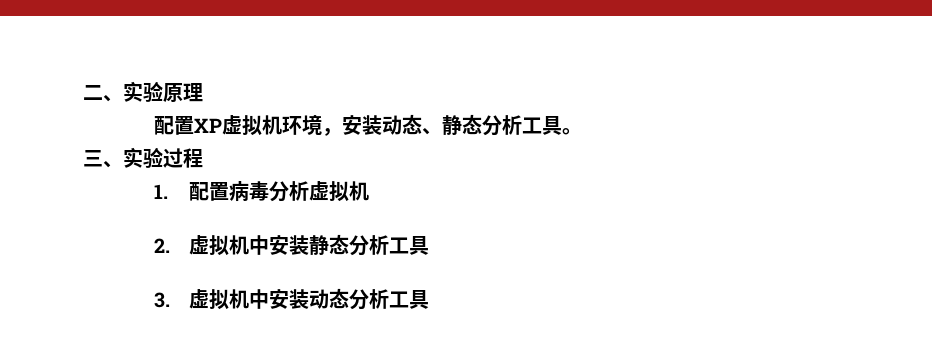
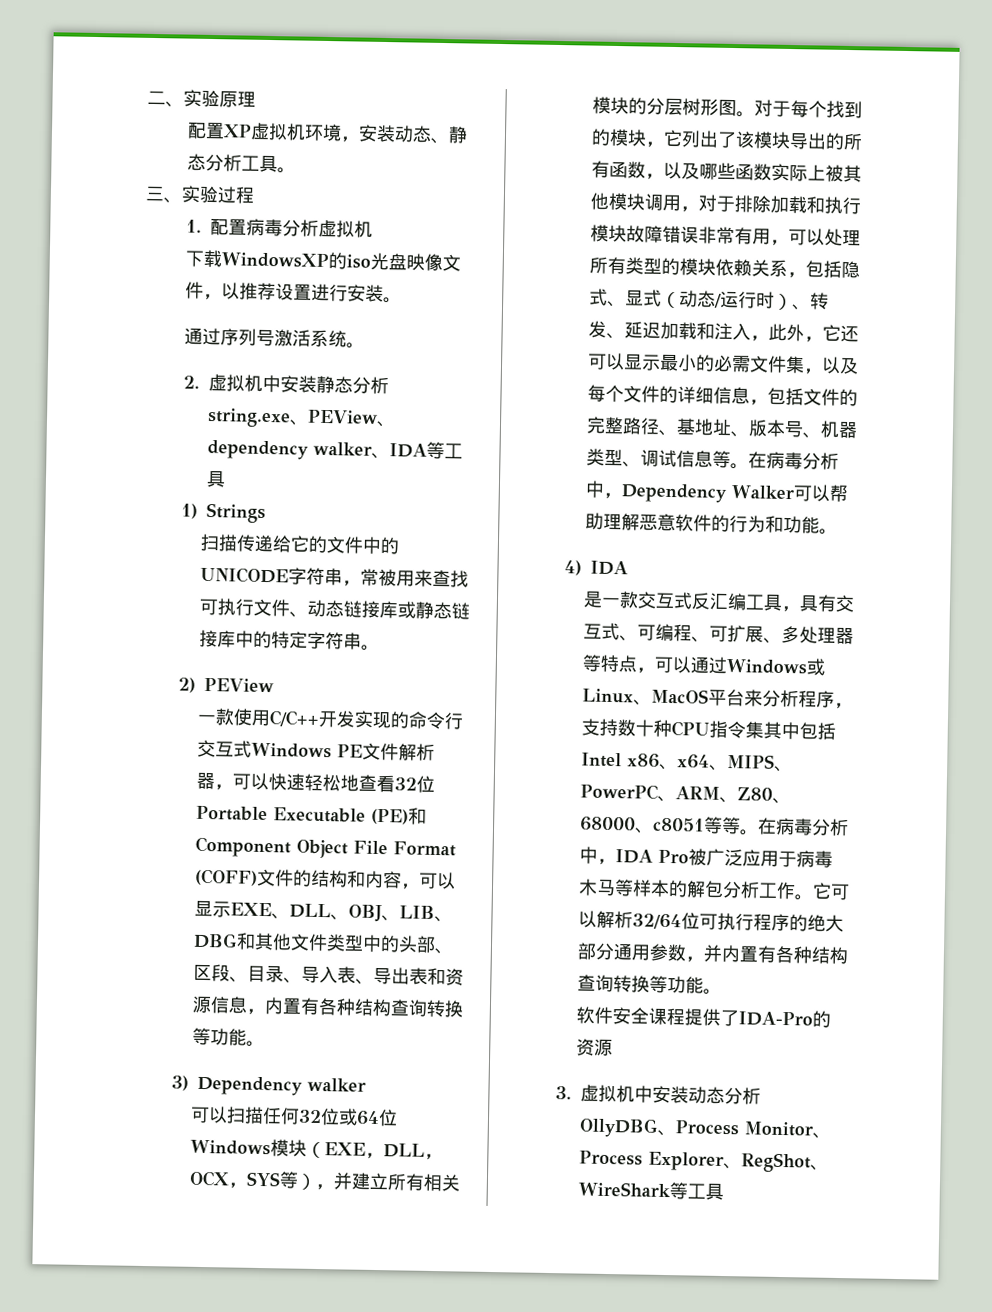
(370, 191) none -> [184,249,461,272] [184,281,402,304] [183,327,365,349] // 下载WindowsXP的iso光盘映像文件，以推荐设置进行安装。 // 通过序列号激活系统。
[389,236,430,255] 工具 -> [206,407,396,428] [206,439,463,460] [205,469,226,488] [180,502,266,523] [200,533,401,555] [200,566,470,588] [199,598,471,620] [199,629,381,651] [177,677,274,693] [197,708,465,730] [197,739,436,761] [196,771,436,793] [196,805,428,825] [195,836,457,859] [195,868,457,890] [194,900,454,923] [193,932,454,955] [193,964,465,986] [192,995,465,1018] [192,1027,266,1048] [170,1075,366,1096] [190,1106,399,1127] [190,1139,444,1161] [189,1170,462,1192] [592,96,864,119] [591,128,864,151] [591,160,863,183] [590,192,862,215] [590,224,862,247] [589,256,861,279] [589,288,830,311] [588,320,860,343] [587,352,860,375] [587,384,859,407] [586,416,859,439] [586,448,840,470] [585,480,850,503] [585,512,839,535] [563,560,628,576] [583,590,856,613] [583,622,855,645] [582,654,827,676] [582,688,854,710] [581,718,837,740] [581,752,794,773] [580,783,792,805] [579,816,850,837] [579,846,834,868] [578,878,851,901] [578,910,845,933] [577,942,850,965] [577,974,723,995] [576,1006,832,1028] [576,1038,614,1057] string.exe、PEView、dependency walker、IDA等工具 // 1) Strings // 扫描传递给它的文件中的UNICODE字符串，常被用来查找可执行文件、动态链接库或静态链接库中的特定字符串。 // 2) PEView // 一款使用C/C++开发实现的命令行交互式Windows PE文件解析器，可以快速轻松地查看32位Portable Executable (PE)和Component Object File Format (COFF)文件的结构和内容，可以显示EXE、DLL、OBJ、LIB、DBG和其他文件类型中的头部、区段、目录、导入表、导出表和资源信息，内置有各种结构查询转换等功能。 // 3) Dependency walker // 可以扫描任何32位或64位Windows模块（EXE，DLL，OCX，SYS等），并建立所有相关模块的分层树形图。对于每个找到的模块，它列出了该模块导出的所有函数，以及哪些函数实际上被其他模块调用，对于排除加载和执行模块故障错误非常有用，可以处理所有类型的模块依赖关系，包括隐式、显式（动态/运行时）、转发、延迟加载和注入，此外，它还可以显示最小的必需文件集，以及每个文件的详细信息，包括文件的完整路径、基地址、版本号、机器类型、调试信息等。在病毒分析中，Dependency Walker可以帮助理解恶意软件的行为和功能。 // 4) IDA // 是一款交互式反汇编工具，具有交互式、可编程、可扩展、多处理器等特点，可以通过Windows或Linux、MacOS平台来分析程序，支持数十种CPU指令集其中包括Intel x86、x64、MIPS、PowerPC、ARM、Z80、68000、c8051等等。在病毒分析中，IDA Pro被广泛应用于病毒木马等样本的解包分析工作。它可以解析32/64位可执行程序的绝大部分通用参数，并内置有各种结构查询转换等功能。 // 软件安全课程提供了IDA-Pro的资源
(390, 299) none -> [578,1117,831,1139] [578,1150,829,1173] [577,1181,688,1200] OllyDBG、Process Monitor、Process Explorer、RegShot、WireShark等

